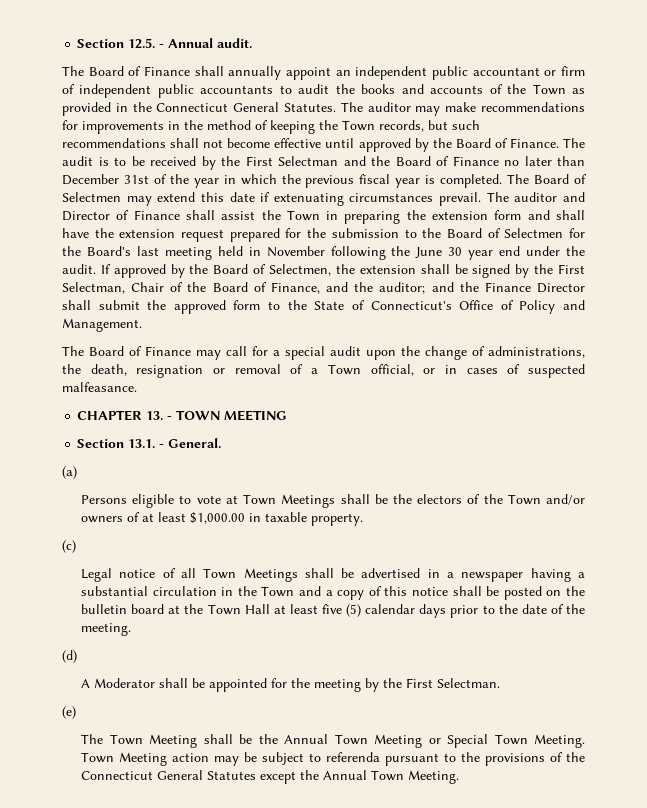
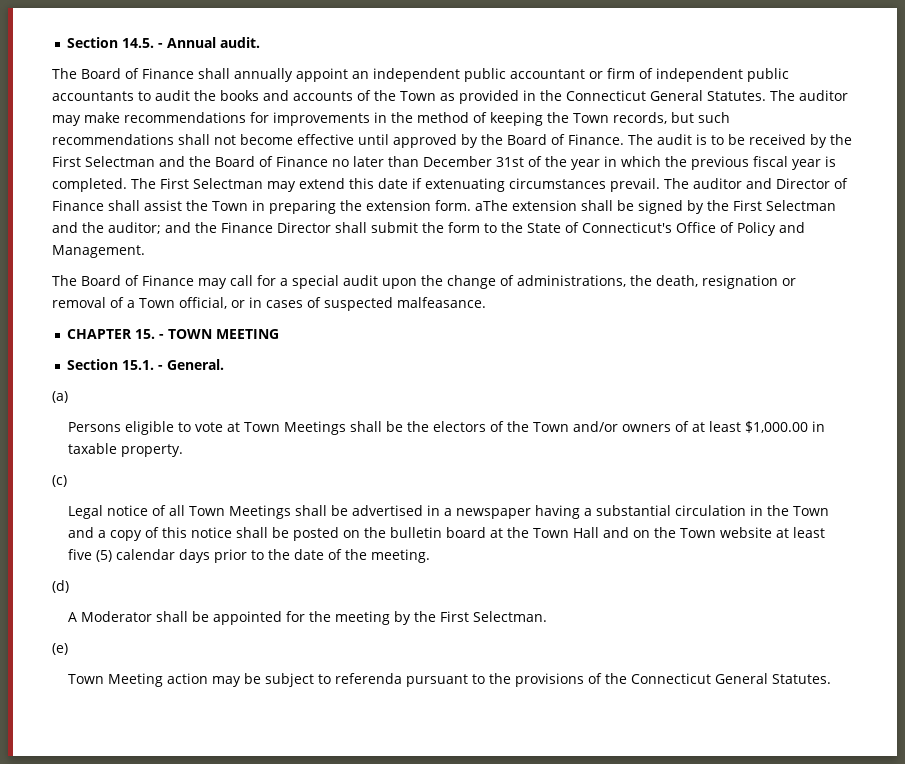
[77,38,156,49] Section 12.5. -> [67,37,155,48] Section 14.5.
[534,174,587,184] [62,192,121,202] Board of Selectmen -> [160,178,263,189] First Selectman
[494,210,586,220] [62,228,585,242] [62,246,586,260] [62,264,355,278] form and shall have the extension request prepared for the submission to the Board of Selectmen for the Board's last meeting held in November following the June 30 year end under the audit. If approved by the Board of Selectmen, the -> [434,200,508,211] form. aThe
[62,282,320,294] Selectman, Chair of the Board of Finance, -> [765,200,836,211] Selectman
[173,300,226,314] approved -> (444, 227) none
[146,411,164,420] 13. -> [135,329,156,339] 15.
[128,439,156,448] 13.1. -> [122,360,155,370] 15.1.
(270, 609) none -> [603,527,773,538] and on the Town website
[81,734,585,748] The Town Meeting shall be the Annual Town Meeting or Special Town Meeting. -> (68, 649) none
[207,770,460,784] Statutes except the Annual Town Meeting. -> [772,674,832,684] Statutes.

